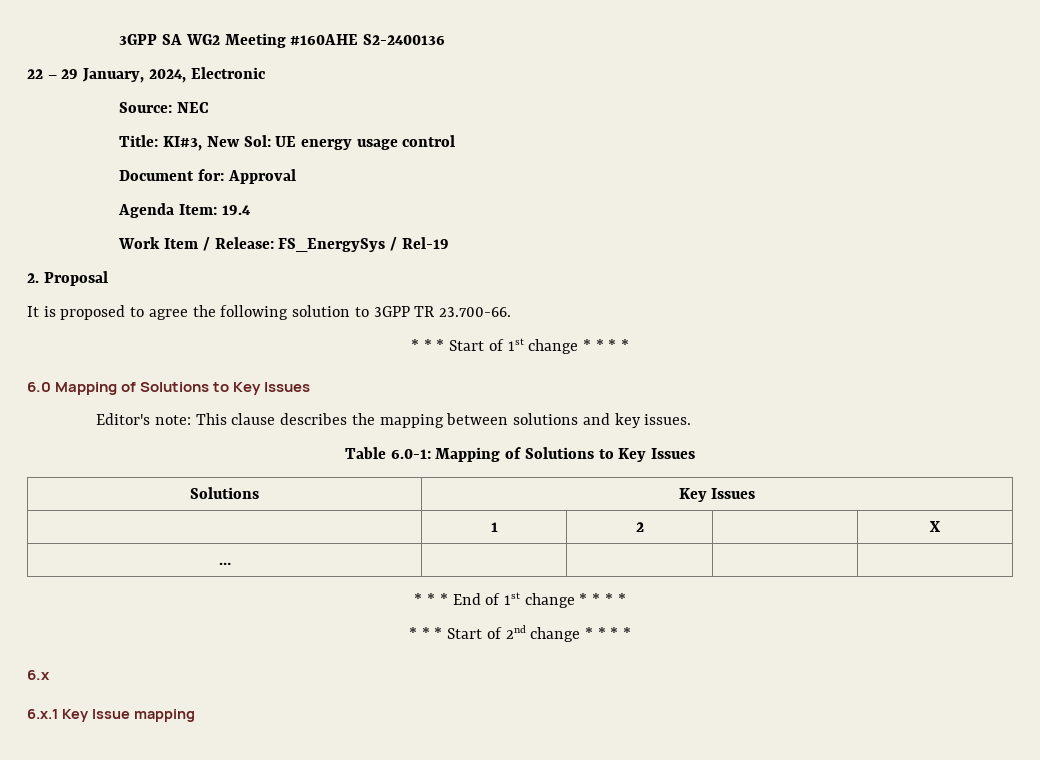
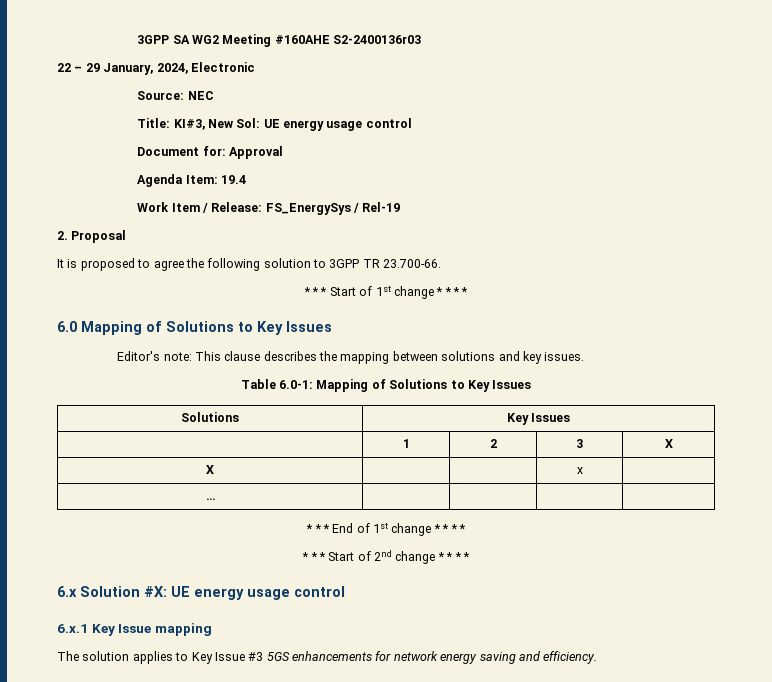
[363,34,446,45] S2-2400136 -> [333,35,422,44] S2-2400136r03
[929,521,940,532] | X -> [576,439,583,448] [664,439,673,448] [206,465,214,474] [576,467,583,474] 3 | X // X | | | x |
[27,709,195,722] // 6.x.1 Key Issue mapping -> [80,586,345,600] [57,623,212,636] [57,651,598,664] Solution #X: UE energy usage control // 6.x.1 Key Issue mapping // The solution applies to Key Issue #3 5GS enhancements for network energy saving and efficiency.

